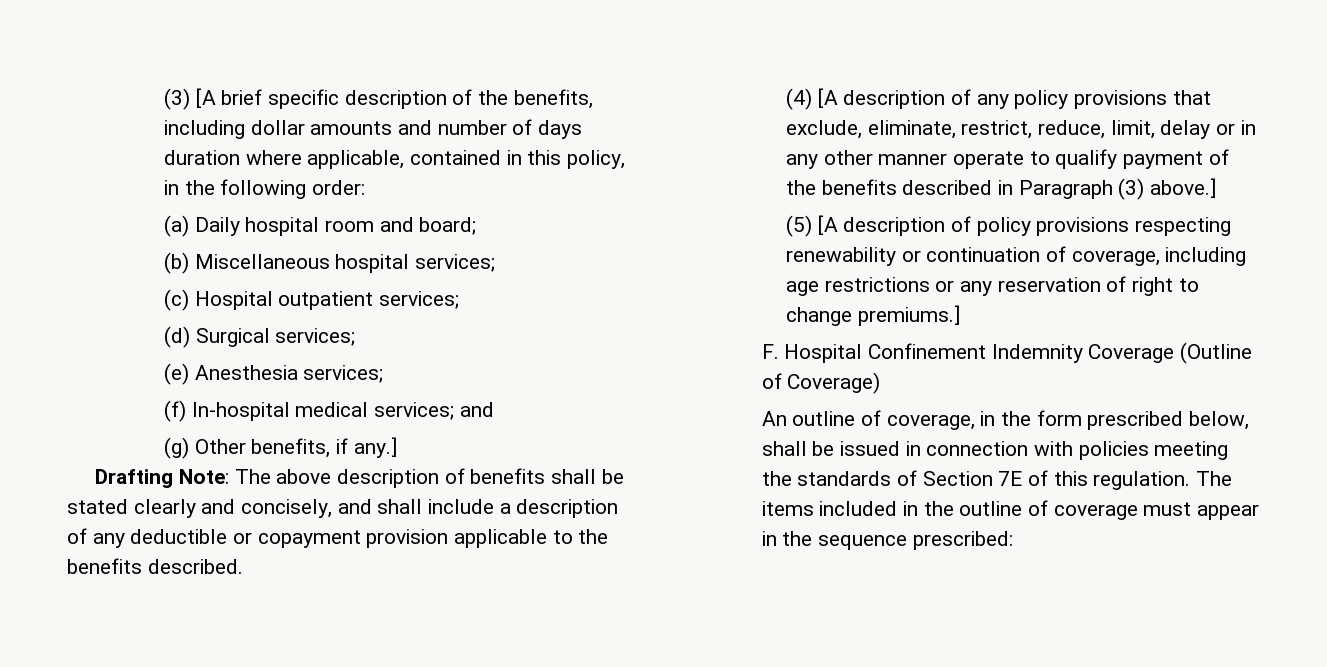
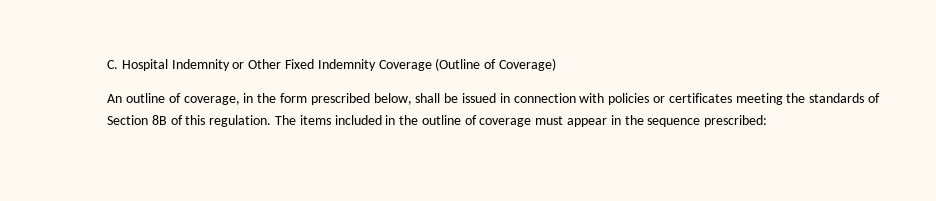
[163,88,593,110] [163,119,582,139] [163,150,625,169] [163,179,365,199] [163,215,477,237] [163,252,495,274] [163,289,459,311] [163,326,356,348] [163,363,384,385] [163,400,494,422] [163,437,397,459] [95,468,624,488] [67,499,619,518] [67,528,609,548] [67,558,243,574] [785,88,1211,110] [785,120,1256,139] [785,149,1229,169] [785,178,1216,200] [785,215,1231,237] [785,246,1247,266] [785,276,1199,296] [785,305,960,326] [761,343,987,363] (3) [A brief specific description of the benefits, including dollar amounts and number of days duration where applicable, contained in this policy, in the following order: // (a) Daily hospital room and board; // (b) Miscellaneous hospital services; // (c) Hospital outpatient services; // (d) Surgical services; // (e) Anesthesia services; // (f) In-hospital medical services; and // (g) Other benefits, if any.] // Drafting Note: The above description of benefits shall be stated clearly and concisely, and shall include a description of any deductible or copayment provision applicable to the benefits described. // (4) [A description of any policy provisions that exclude, eliminate, restrict, reduce, limit, delay or in any other manner operate to qualify payment of the benefits described in Paragraph (3) above.] // (5) [A description of policy provisions respecting renewability or continuation of coverage, including age restrictions or any reservation of right to change premiums.] // F. Hospital Confinement -> [107,59,314,71] C. Hospital Indemnity or Other Fixed
(1149, 450) none -> [652,93,732,103] or certificates
[998,471,1023,486] 7E -> [151,115,167,125] 8B

